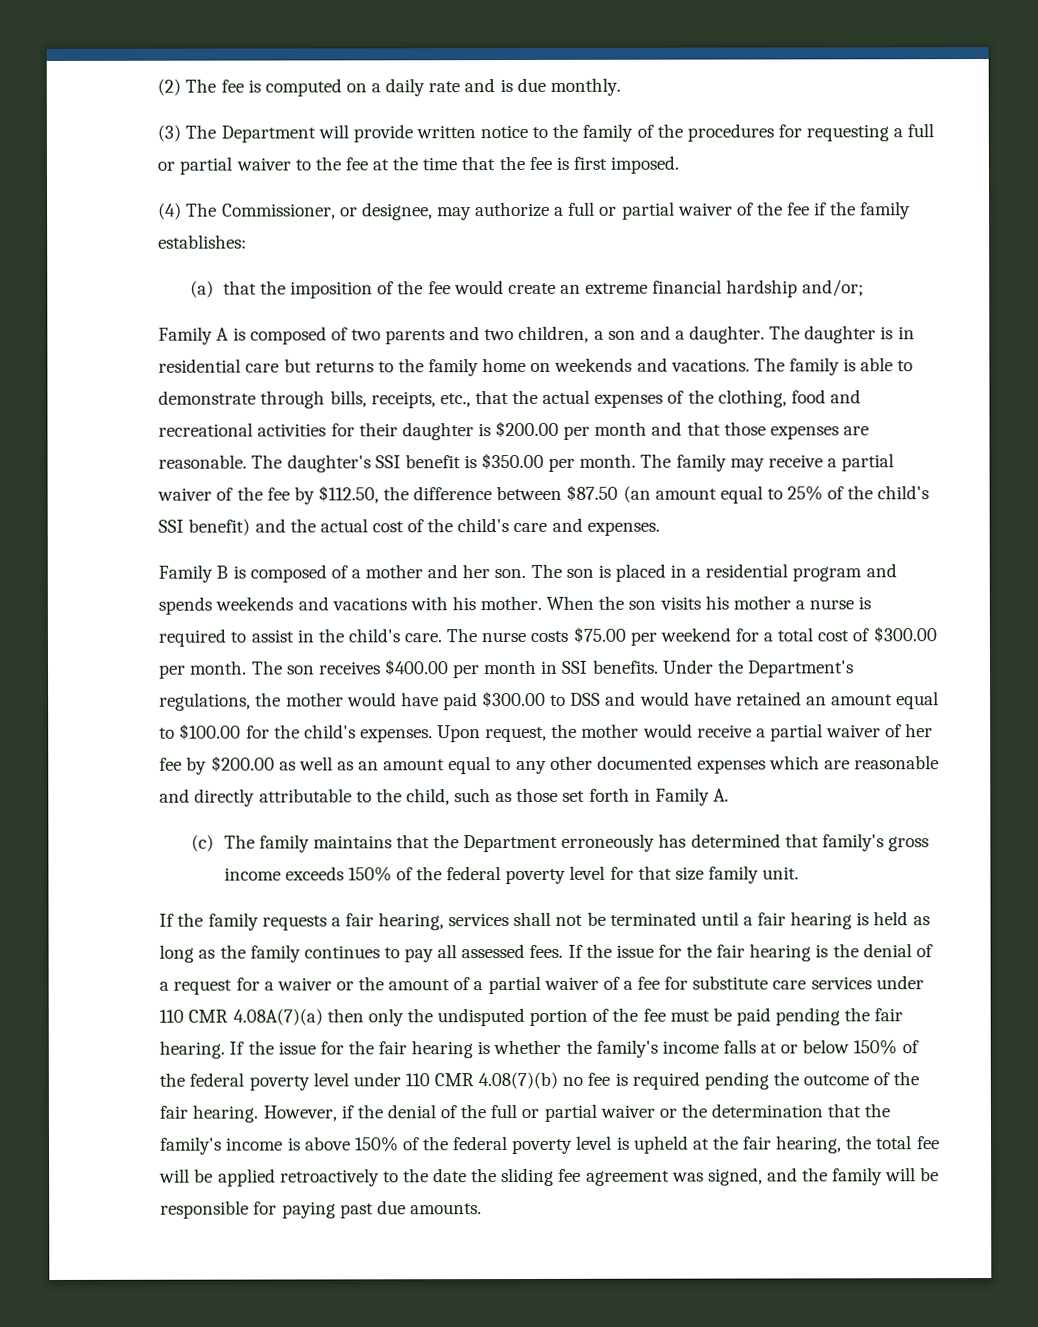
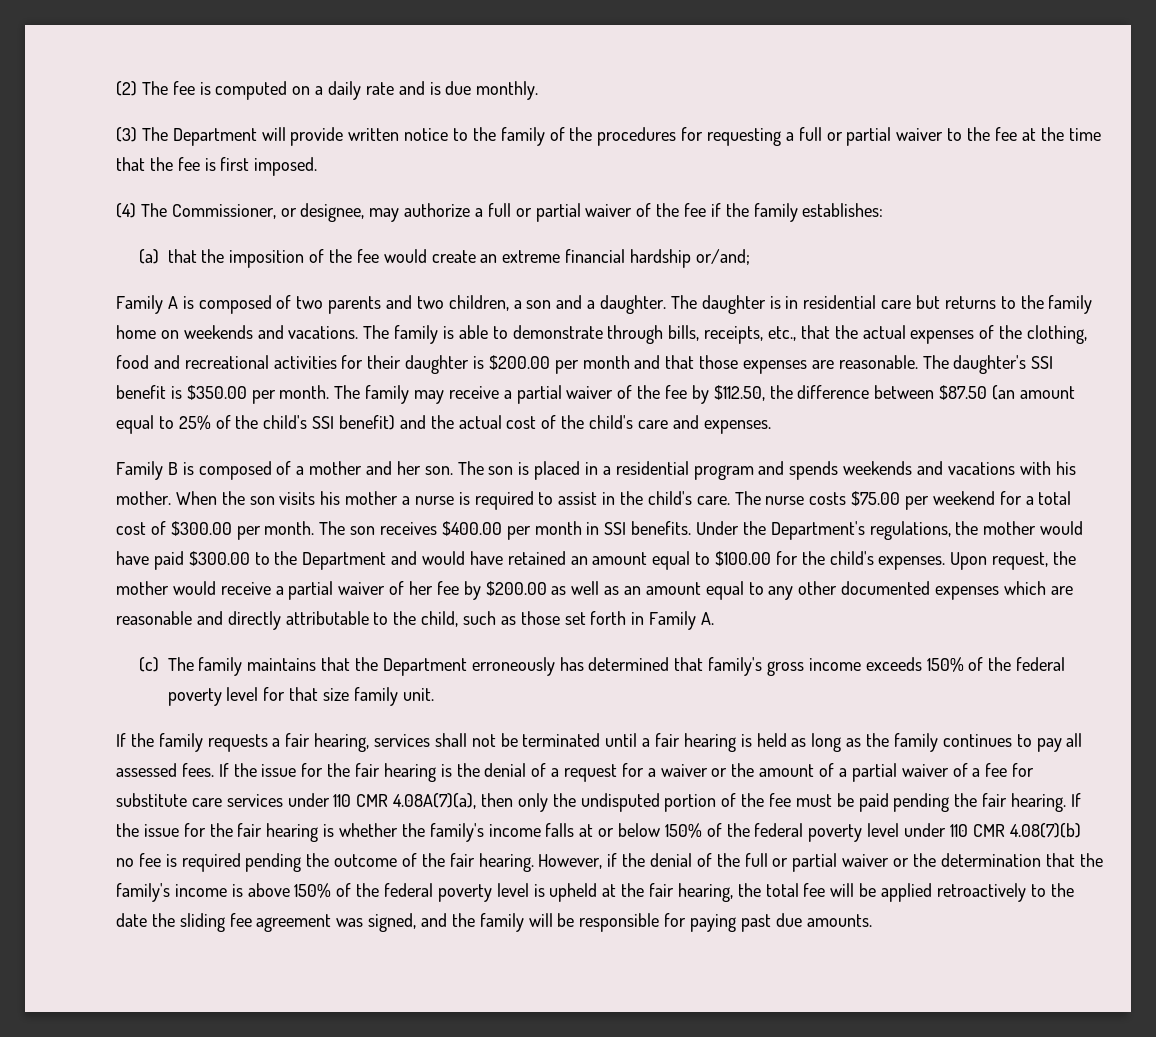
[802,279,865,297] and/or; -> [695,249,750,265] or/and;
[570,692,602,706] DSS -> [274,551,387,570] the Department
[232,1008,323,1026] 4.08A(7)(a) -> [393,793,477,809] 4.08A(7)(a),

